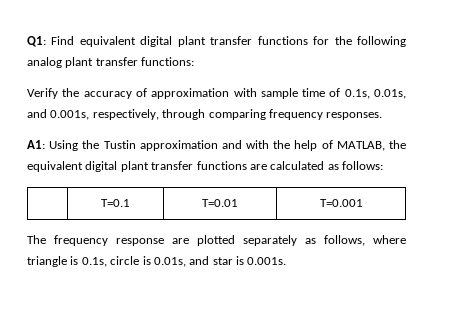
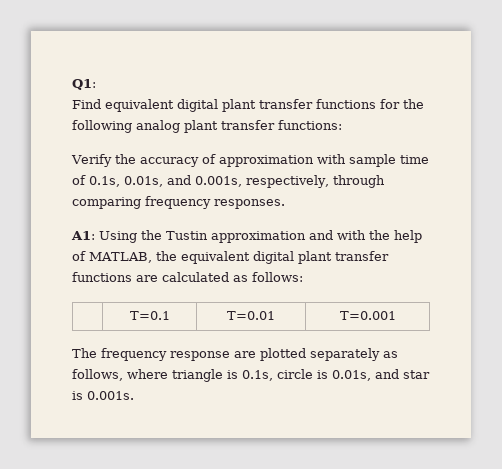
(46, 41) none -> (96, 84) //

